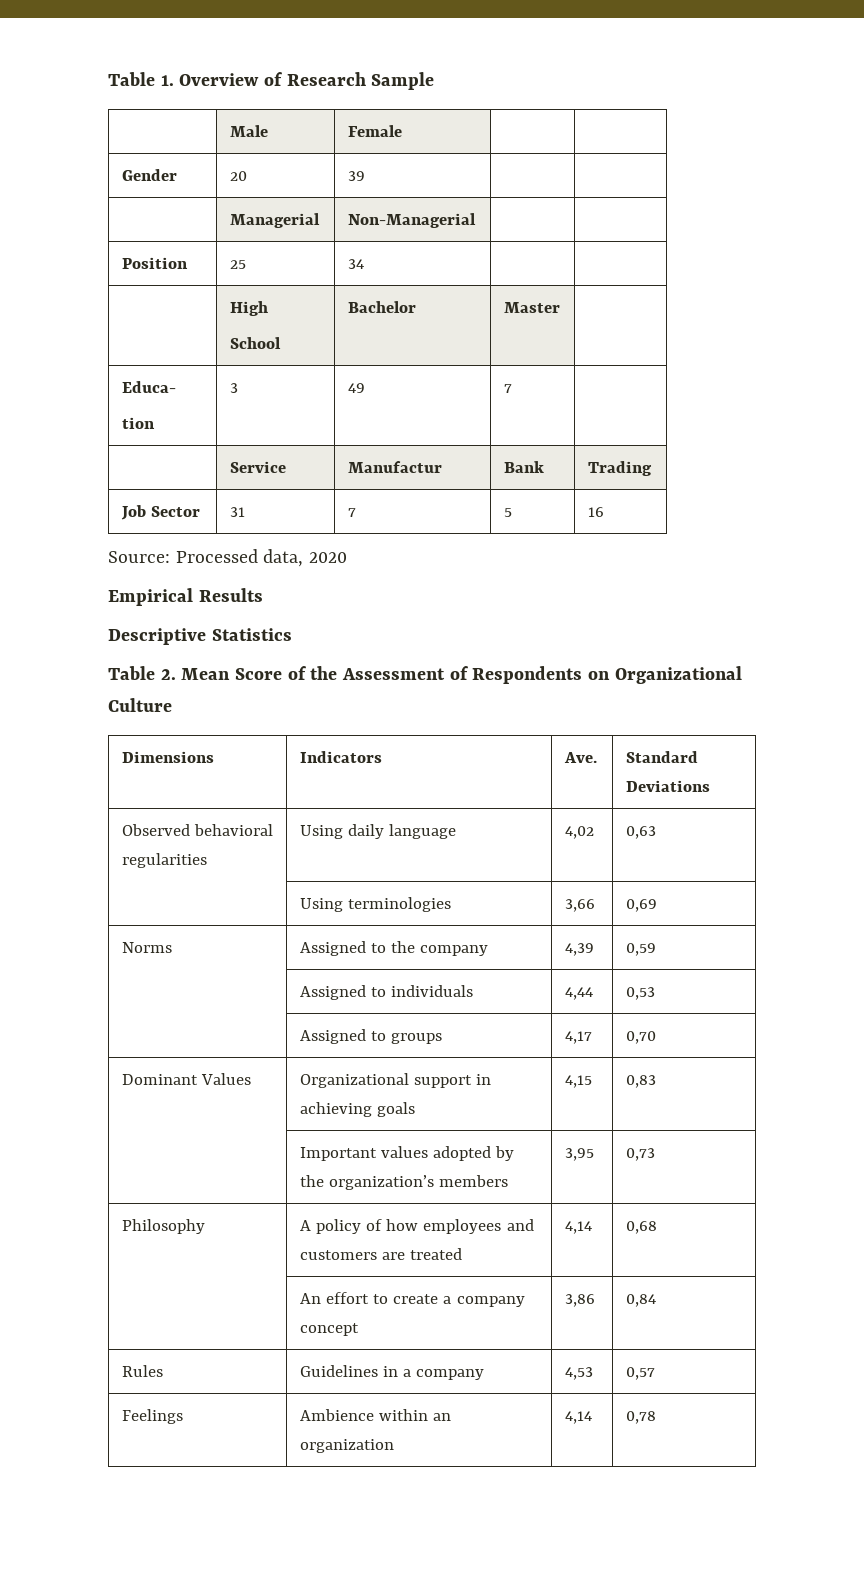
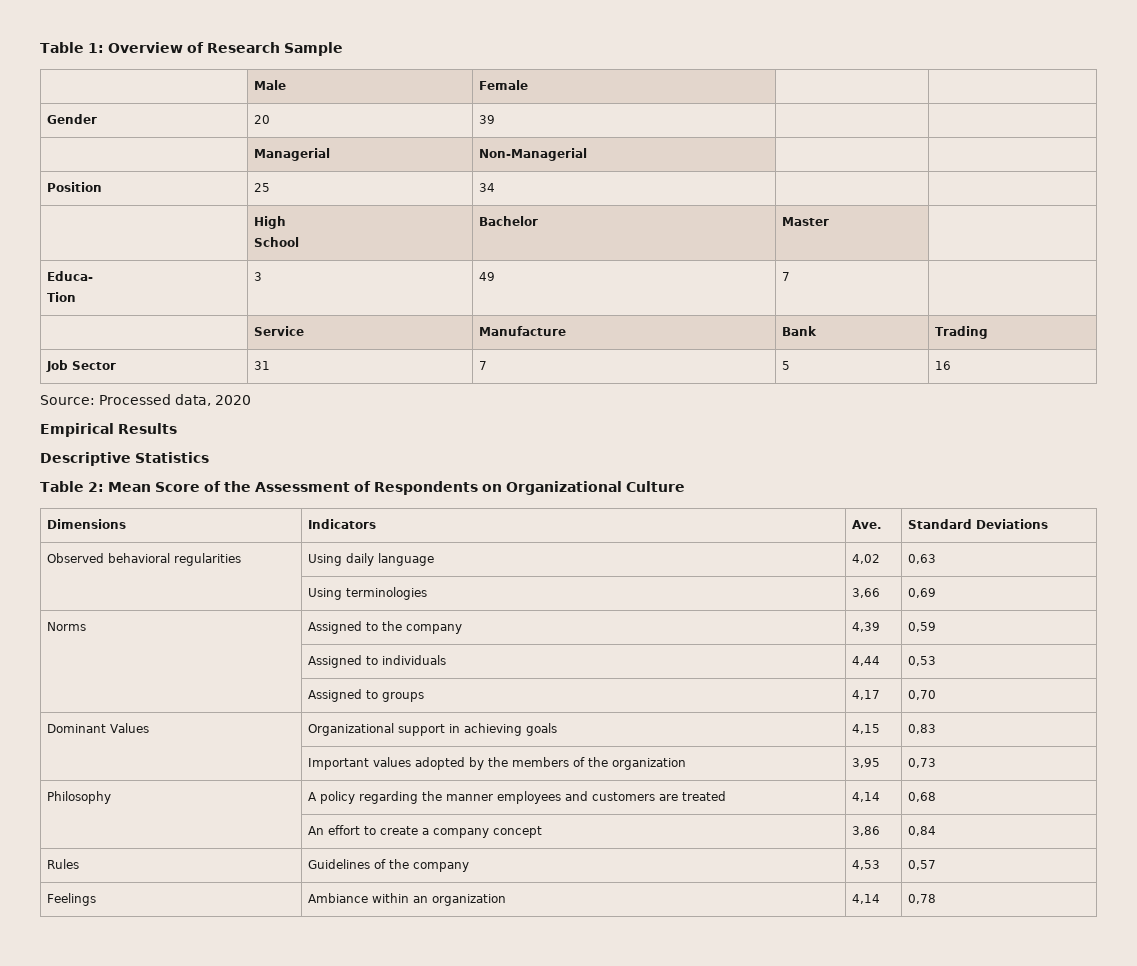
[108,72,174,86] Table 1. -> [40,42,104,53] Table 1:
[121,417,155,429] tion -> [46,292,76,302] Tion
[347,461,442,473] Manufactur -> [478,326,566,336] Manufacture
[160,669,176,680] 2. -> [87,482,104,492] 2:
[329,1175,435,1190] organization’s -> (508, 762) none
(509, 1181) none -> [572,757,686,770] of the organization
[366,1219,419,1231] of how -> [358,791,493,804] regarding the manner
[383,1366,412,1377] in a -> [373,859,409,869] of the
[299,1409,374,1421] Ambience -> [307,893,368,903] Ambiance

